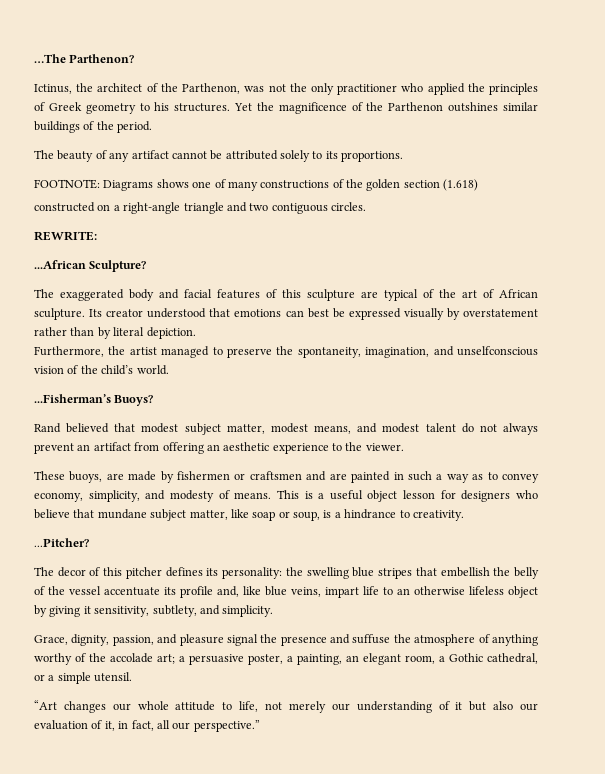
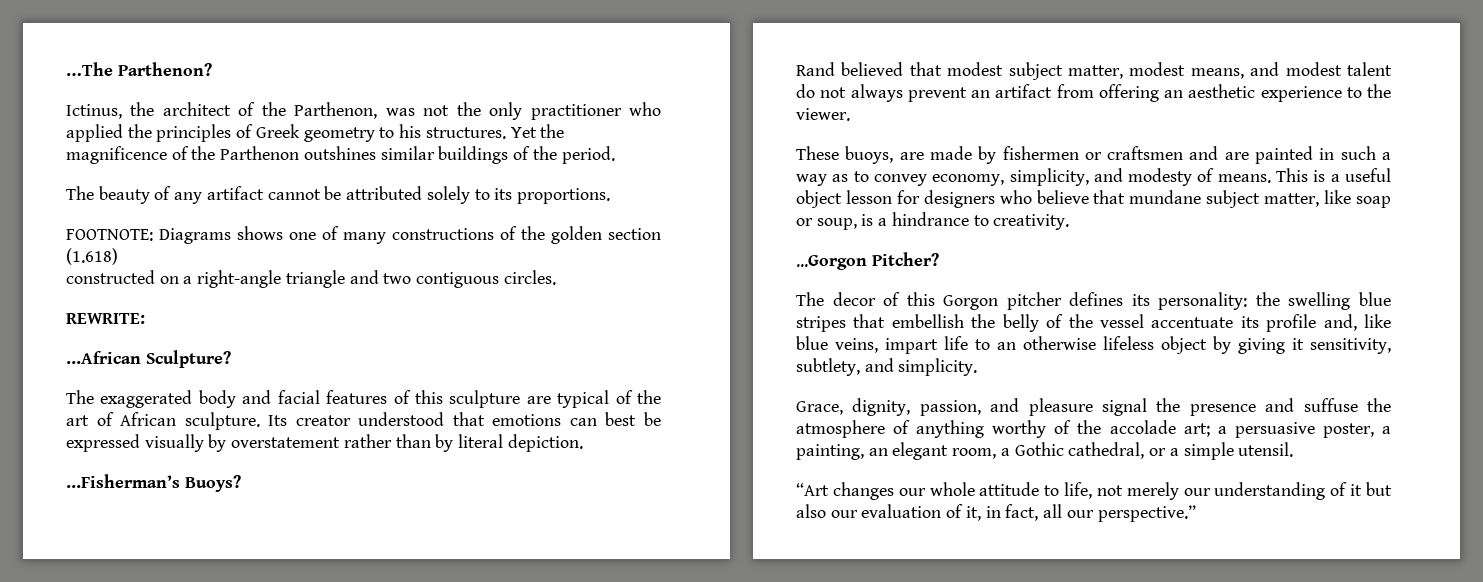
[34,346,538,358] [34,365,169,375] // Furthermore, the artist managed to preserve the spontaneity, imagination, and unselfconscious vision of the child’s world. -> (583, 443) none
[34,538,89,547] ...Pitcher? -> [796,252,939,270] ...Gorgon Pitcher?
(123, 571) none -> [943,295,999,310] Gorgon

